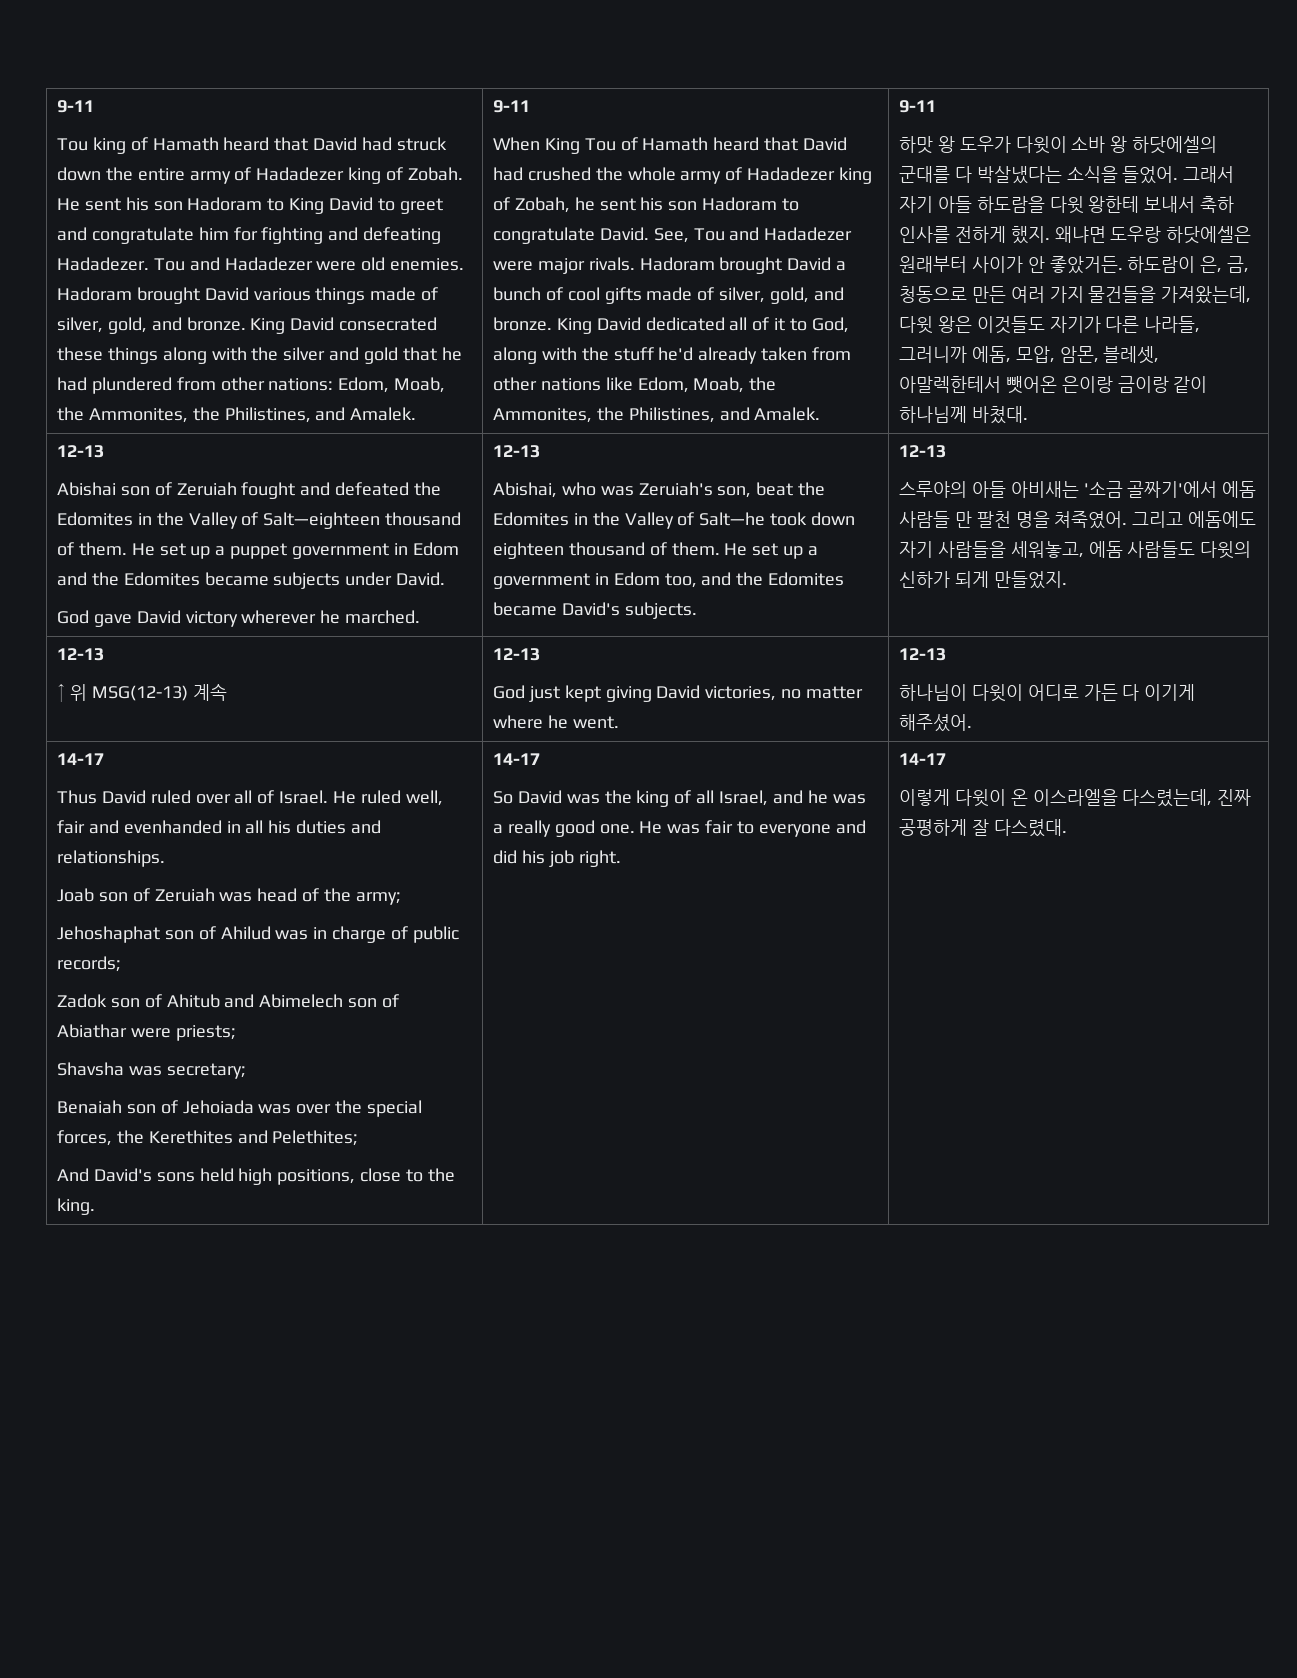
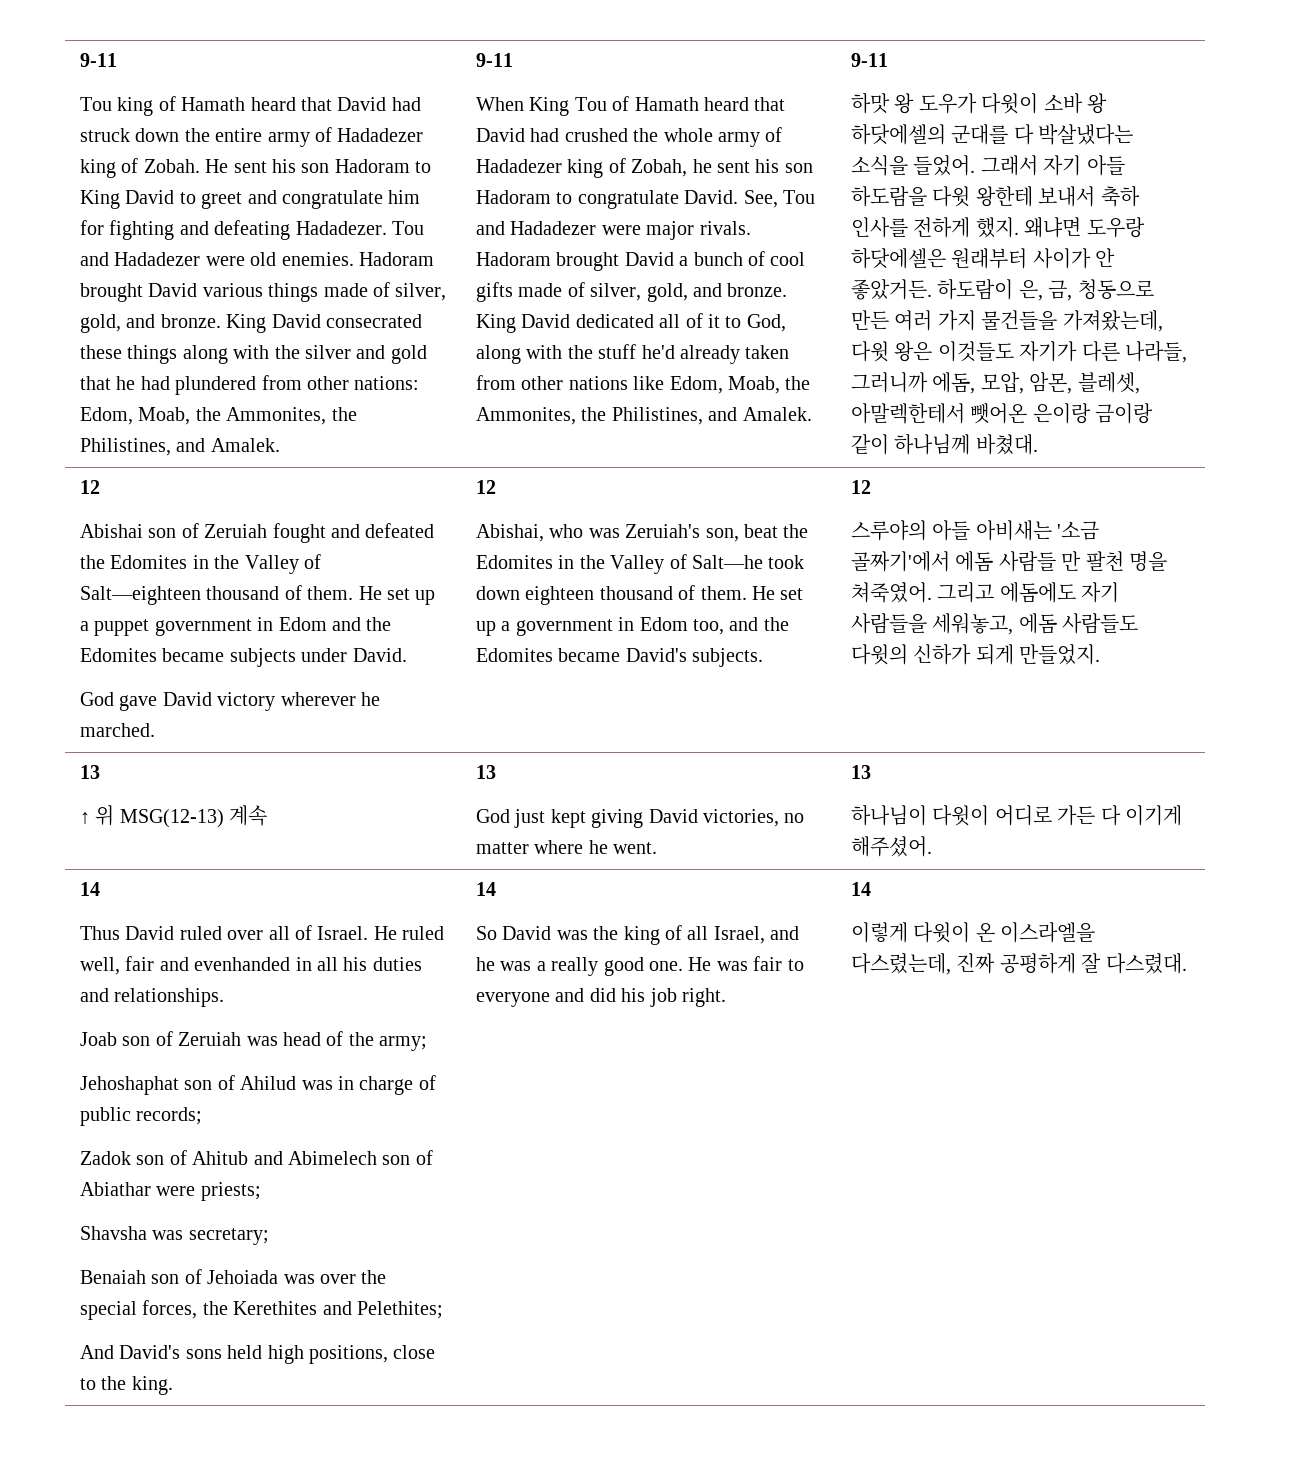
[56,445,104,458] 12-13 -> [80,480,101,494] 12
[492,445,540,458] 12-13 -> [476,480,497,494] 12
[898,445,946,458] 12-13 -> [851,480,872,494] 12
[56,648,104,661] 12-13 -> [80,765,101,779] 13
[492,648,540,661] 12-13 -> [476,765,497,779] 13
[898,648,946,661] 12-13 -> [851,765,872,779] 13
[56,753,104,765] 14-17 -> [80,882,101,896] 14
[492,753,540,765] 14-17 -> [476,882,497,896] 14
[898,753,946,765] 14-17 -> [851,882,872,896] 14

